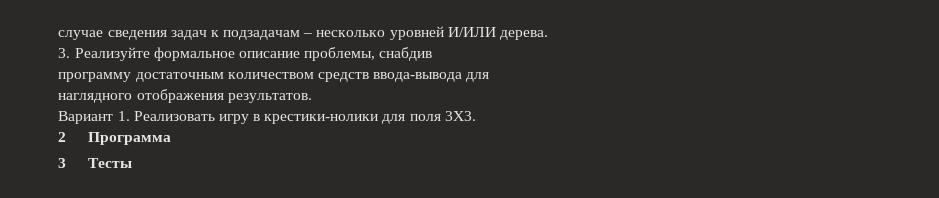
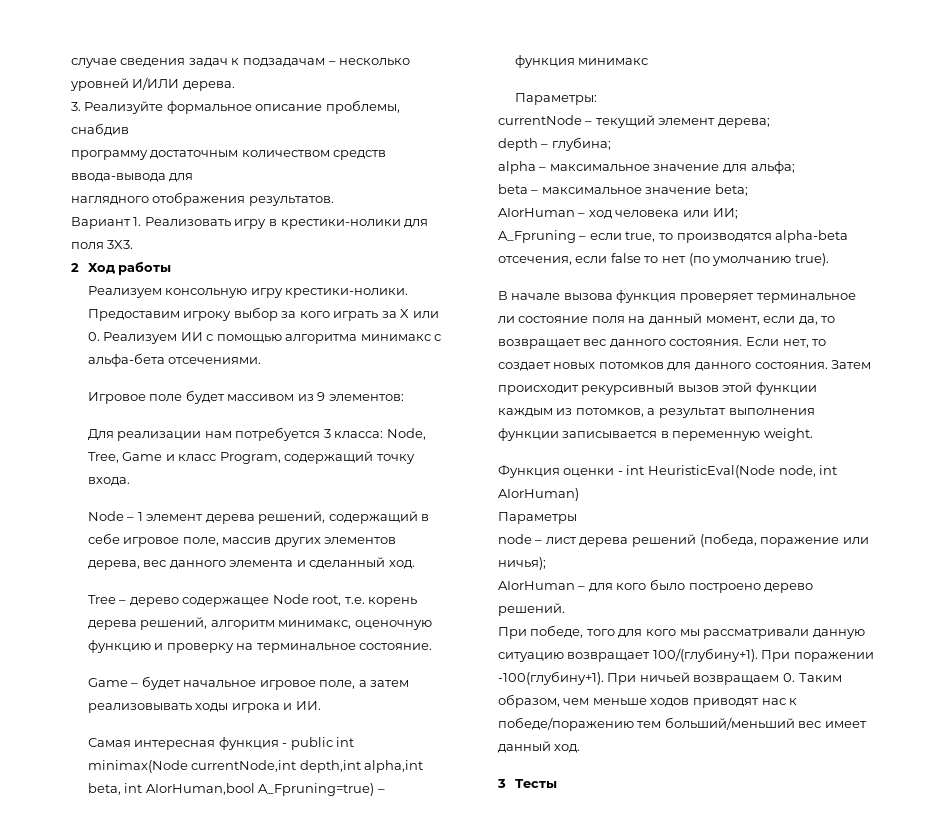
[87,132,171,145] Программа -> [87,261,172,275] [87,286,409,298] [87,307,439,321] [87,332,442,344] [87,353,262,367] [87,390,404,404] [87,427,426,441] [87,451,415,464] [87,477,130,486] [87,511,430,524] [87,533,397,547] [87,557,415,570] [87,594,418,607] [87,617,432,630] [87,640,433,653] [87,676,410,690] [87,701,321,713] [87,737,355,750] [87,760,424,773] [87,783,385,796] [514,55,649,68] [514,93,597,105] [497,115,770,128] [497,137,611,151] [497,161,795,174] [497,184,748,196] [497,208,738,219] [497,230,849,243] [497,253,829,266] [497,290,856,303] [497,313,836,325] [497,337,827,349] [497,360,872,371] [497,382,817,395] [497,408,815,418] [497,428,813,441] [497,465,838,478] [497,488,579,501] [497,512,577,524] [497,533,869,547] [497,557,546,570] [497,579,814,593] [497,603,565,616] [497,625,865,639] [497,648,874,662] [497,671,842,685] [497,694,798,708] [497,717,867,731] [497,741,581,753] Ход работы // Реализуем консольную игру крестики-нолики. Предоставим игроку выбор за кого играть за X или 0. Реализуем ИИ с помощью алгоритма минимакс с альфа-бета отсечениями. // Игровое поле будет массивом из 9 элементов: // Для реализации нам потребуется 3 класса: Node, Tree, Game и класс Program, содержащий точку входа. // Node – 1 элемент дерева решений, содержащий в себе игровое поле, массив других элементов дерева, вес данного элемента и сделанный ход. // Tree – дерево содержащее Node root, т.е. корень дерева решений, алгоритм минимакс, оценочную функцию и проверку на терминальное состояние. // Game – будет начальное игровое поле, а затем реализовывать ходы игрока и ИИ. // Самая интересная функция - public int minimax(Node currentNode,int depth,int alpha,int beta, int AIorHuman,bool A_Fpruning=true) – функция минимакс // Параметры: // currentNode – текущий элемент дерева; // depth – глубина; // alpha – максимальное значение для альфа; // beta – максимальное значение beta; // AIorHuman – ход человека или ИИ; // A_Fpruning – если true, то производятся alpha-beta отсечения, если false то нет (по умолчанию true). // В начале вызова функция проверяет терминальное ли состояние поля на данный момент, если да, то возвращает вес данного состояния. Если нет, то создает новых потомков для данного состояния. Затем происходит рекурсивный вызов этой функции каждым из потомков, а результат выполнения функции записывается в переменную weight. // Функция оценки - int HeuristicEval(Node node, int AIorHuman) // Параметры // node – лист дерева решений (победа, поражение или ничья); // AIorHuman – для кого было построено дерево решений. // При победе, того для кого мы рассматривали данную ситуацию возвращает 100/(глубину+1). При поражении -100(глубину+1). При ничьей возвращаем 0. Таким образом, чем меньше ходов приводят нас к победе/поражению тем больший/меньший вес имеет данный ход.

